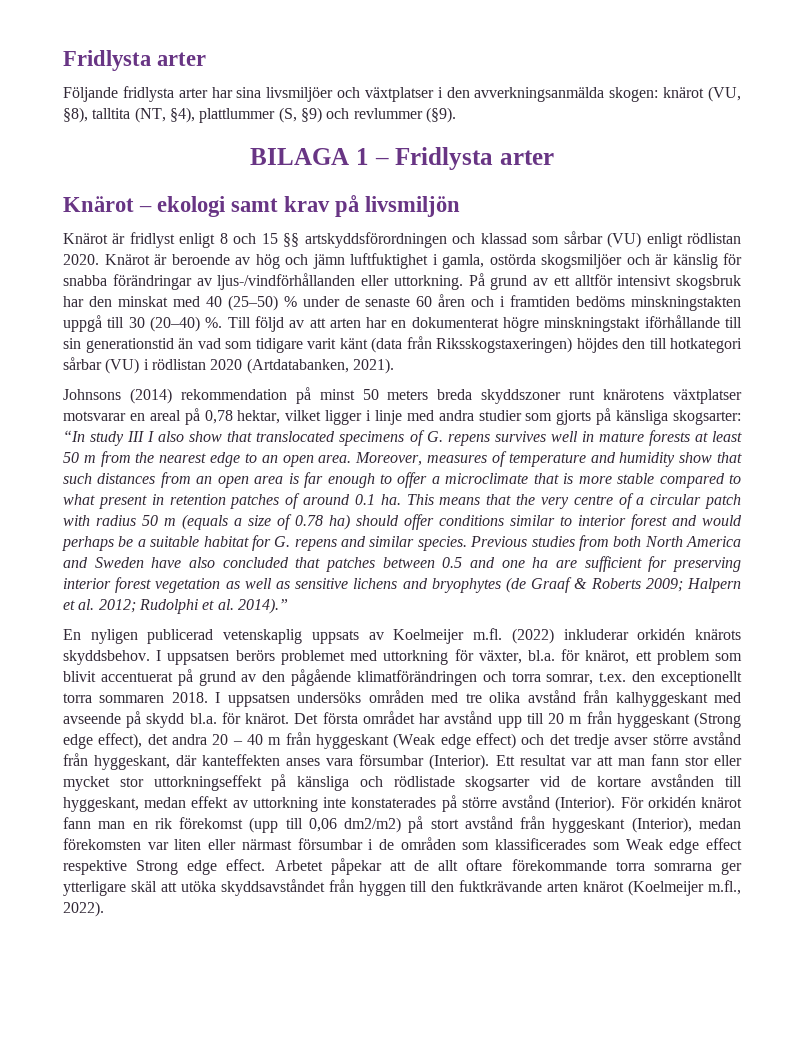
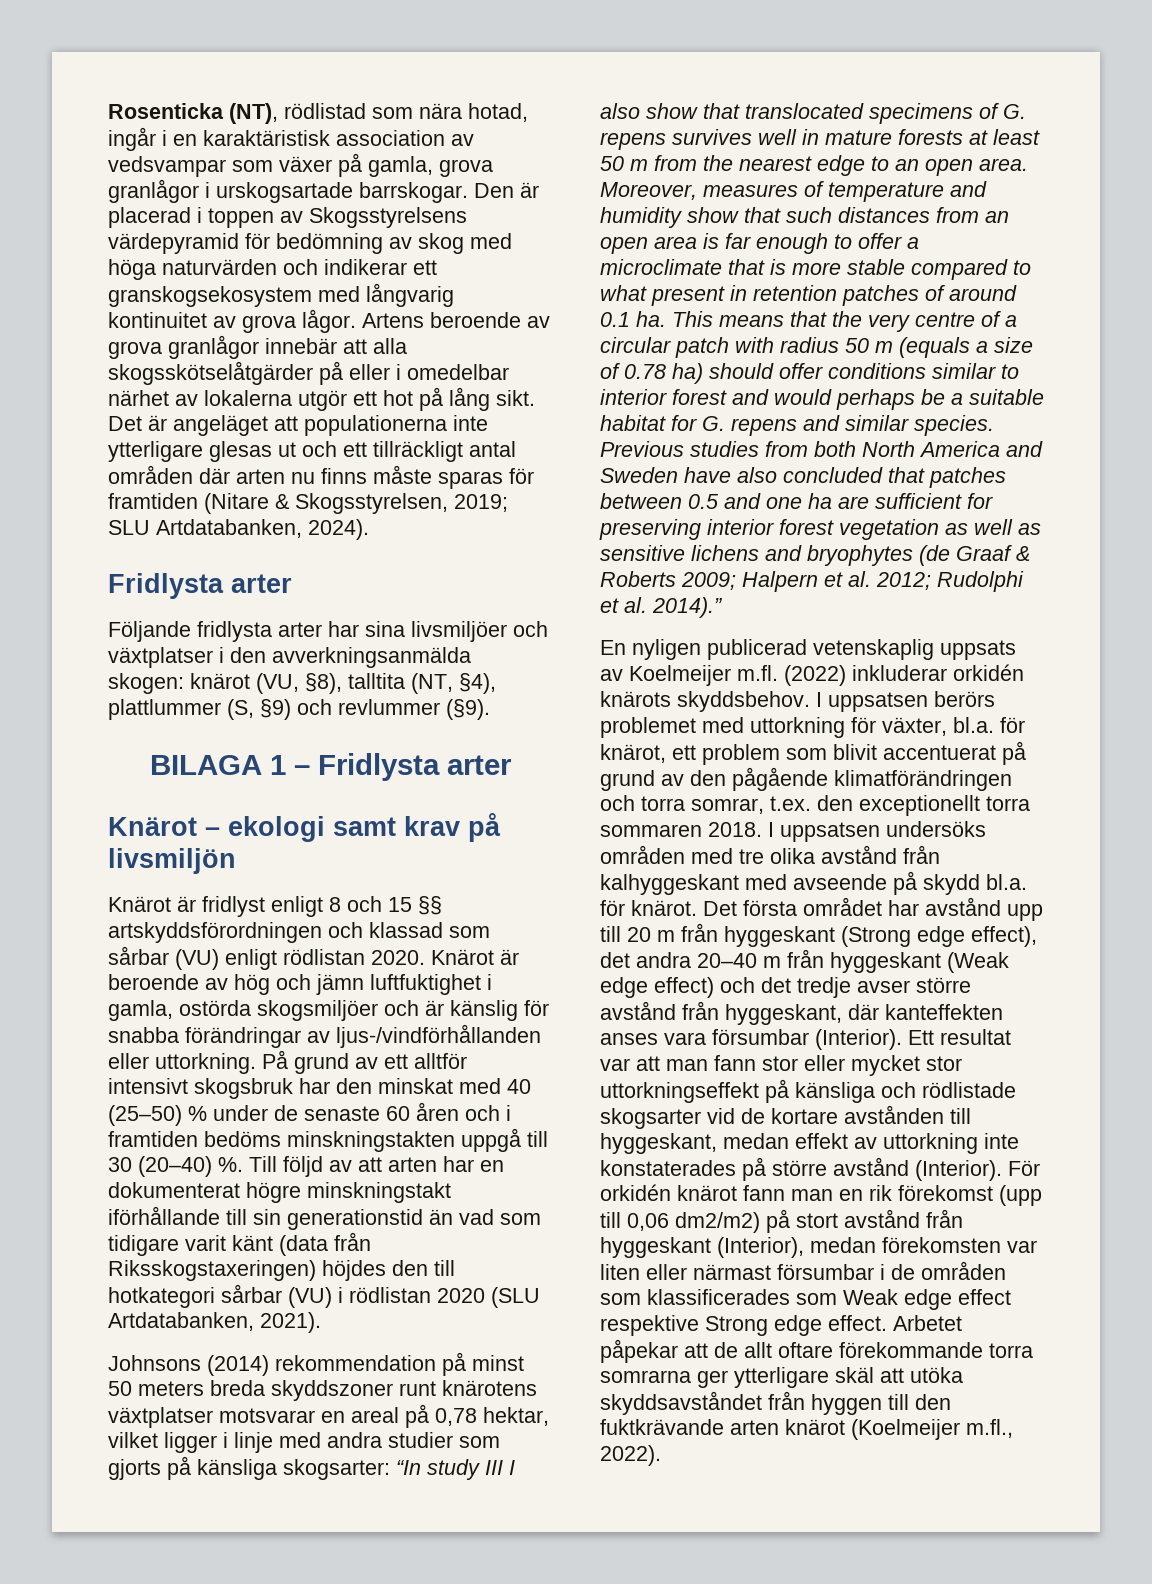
(63, 60) none -> [108,103,528,124] [108,127,474,151] [108,153,493,177] [108,179,539,203] [108,207,467,228] [108,233,512,254] [108,259,437,280] [108,283,454,307] [108,309,550,333] [108,335,407,359] [108,361,509,385] [108,387,535,411] [108,415,488,436] [108,441,516,462] [108,465,534,489] [108,493,508,514] [108,519,369,540] Rosenticka (NT), rödlistad som nära hotad, ingår i en karaktäristisk association av vedsvampar som växer på gamla, grova granlågor i urskogsartade barrskogar. Den är placerad i toppen av Skogsstyrelsens värdepyramid för bedömning av skog med höga naturvärden och indikerar ett granskogsekosystem med långvarig kontinuitet av grova lågor. Artens beroende av grova granlågor innebär att alla skogsskötselåtgärder på eller i omedelbar närhet av lokalerna utgör ett hot på lång sikt. Det är angeläget att populationerna inte ytterligare glesas ut och ett tillräckligt antal områden där arten nu finns måste sparas för framtiden (Nitare & Skogsstyrelsen, 2019; SLU Artdatabanken, 2024). //
[246,358,349,374] (Artdatabanken, -> [491,1287,540,1308] [108,1312,254,1331] (SLU Artdatabanken,
[212,734,263,745] 20 – 40 -> [697,953,757,968] 20–40

